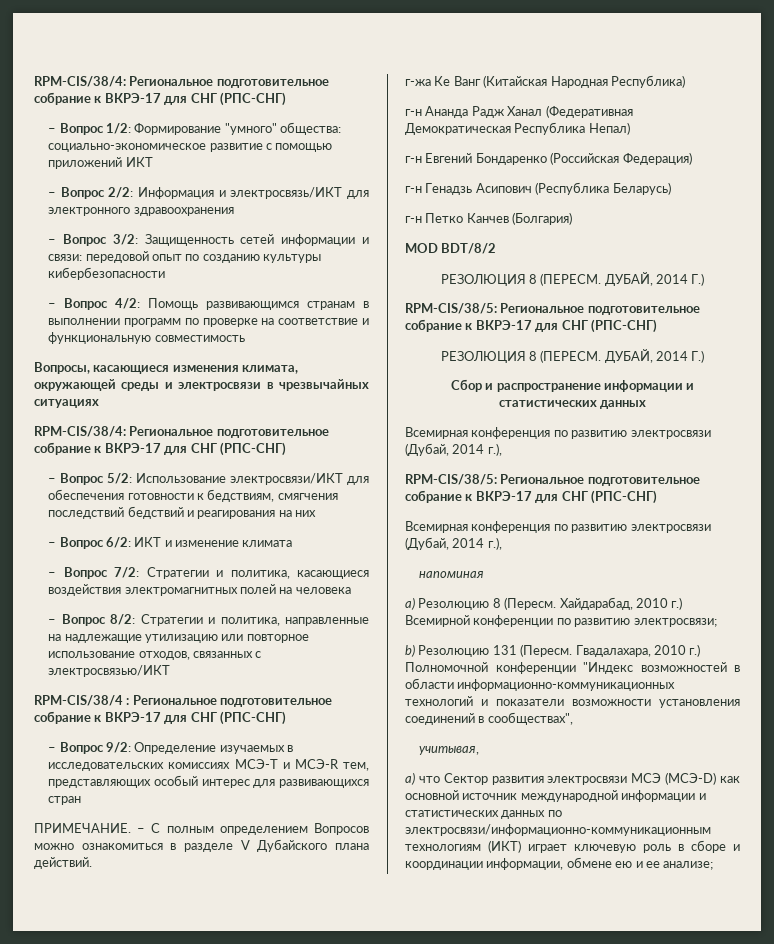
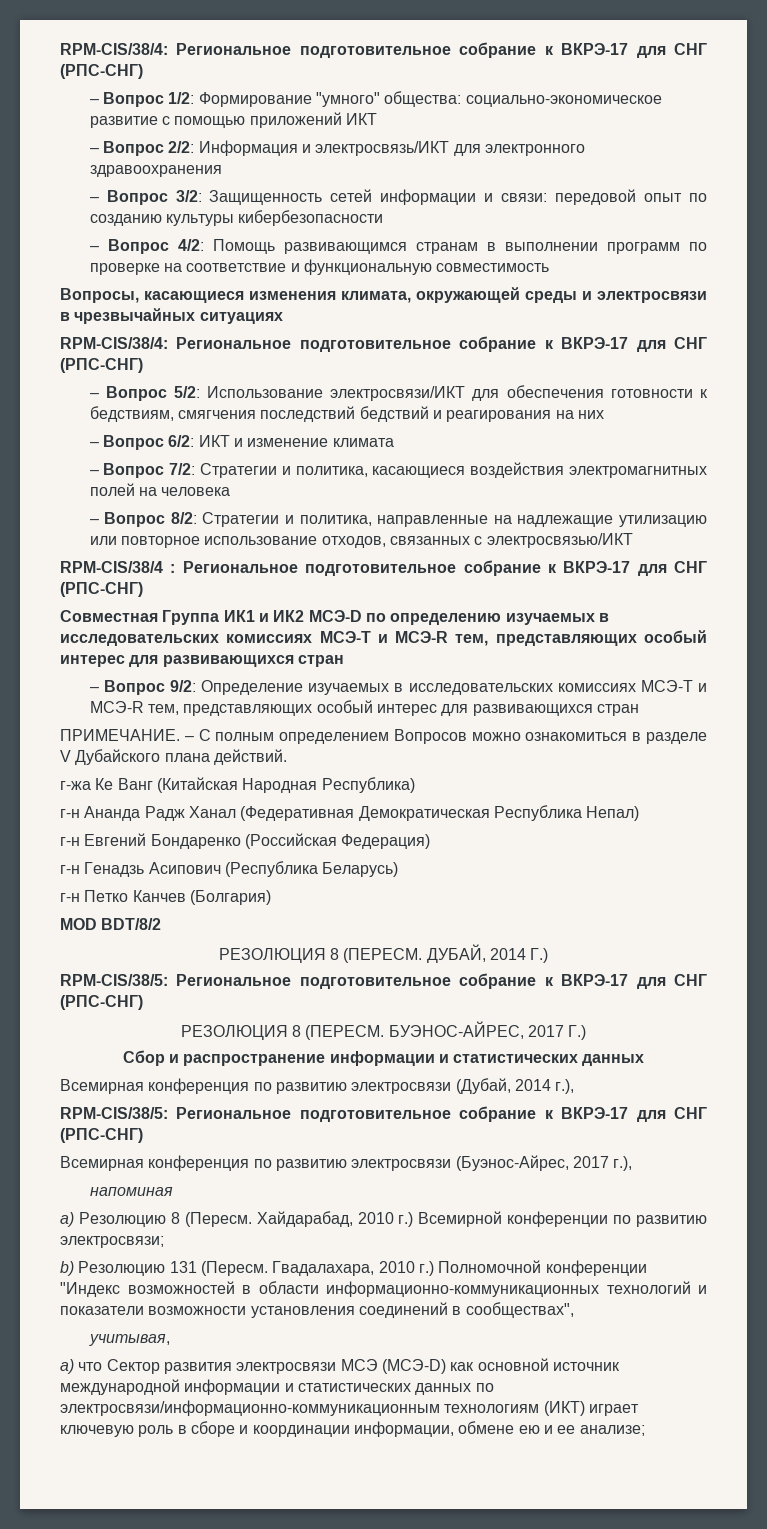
(286, 718) none -> [60,610,609,625] [60,630,707,646] [60,655,344,667] // Совместная Группа ИК1 и ИК2 МСЭ-D по определению изучаемых в исследовательских комиссиях МСЭ-Т и МСЭ-R тем, представляющих особый интерес для развивающихся стран
[604,349,689,363] ДУБАЙ, 2014 -> [388,1021,564,1039] БУЭНОС-АЙРЕС, 2017
[405,537,485,550] (Дубай, 2014 -> [455,1155,609,1171] (Буэнос-Айрес, 2017

